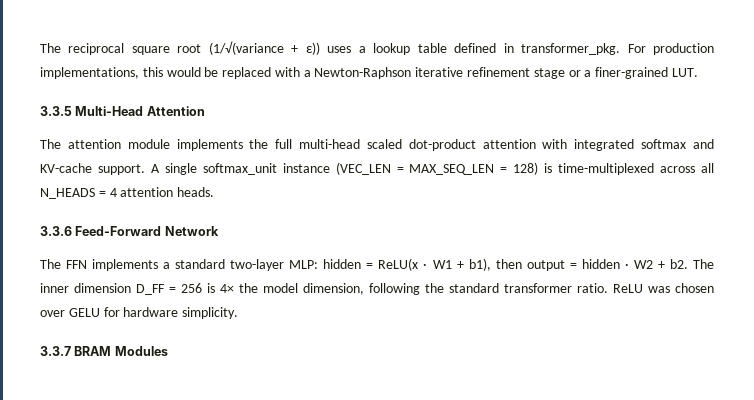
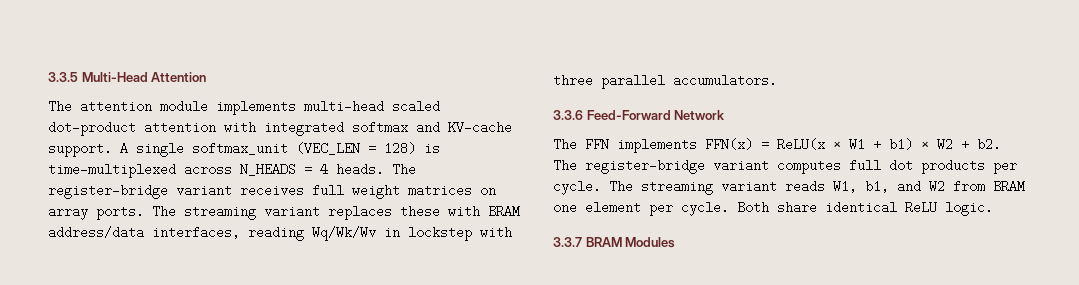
[40,41,714,55] [40,67,698,79] The reciprocal square root (1/√(variance + ε)) uses a lookup table defined in transformer_pkg. For production implementations, this would be replaced with a Newton-Raphson iterative refinement stage or a finer-grained LUT. // -> (48, 77) none
[249,139,293,149] the full -> (296, 107) none
[282,163,330,173] instance -> (288, 148) none
[409,164,508,175] MAX_SEQ_LEN = -> (376, 148) none
[701,163,715,173] all -> (232, 169) none
[120,187,174,197] attention -> (328, 169) none
(215, 192) none -> [392,163,416,176] [48,184,496,199] [48,205,520,220] [48,226,512,241] [553,74,777,89] The register-bridge variant receives full weight matrices on array ports. The streaming variant replaces these with BRAM address/data interfaces, reading Wq/Wk/Wv in lockstep with three parallel accumulators.
[163,259,362,271] a standard two-layer MLP: hidden -> [705,138,753,151] FFN(x)
[423,263,428,269] · -> [833,141,841,149] ×
[468,258,714,271] [40,283,714,295] [40,307,239,319] b1), then output = hidden · W2 + b2. The inner dimension D_FF = 256 is 4× the model dimension, following the standard transformer ratio. ReLU was chosen over GELU for hardware simplicity. -> [889,138,1001,151] [553,159,1017,174] [553,180,1025,195] [553,201,993,216] b1) × W2 + b2. The register-bridge variant computes full dot products per cycle. The streaming variant reads W1, b1, and W2 from BRAM one element per cycle. Both share identical ReLU logic.

